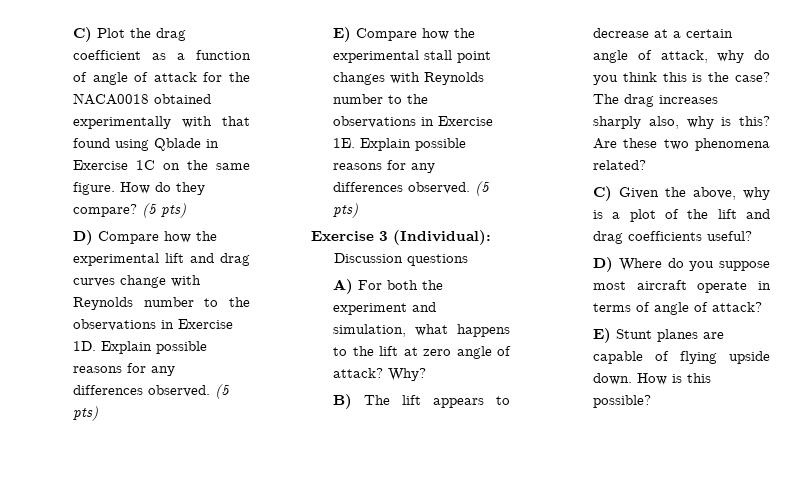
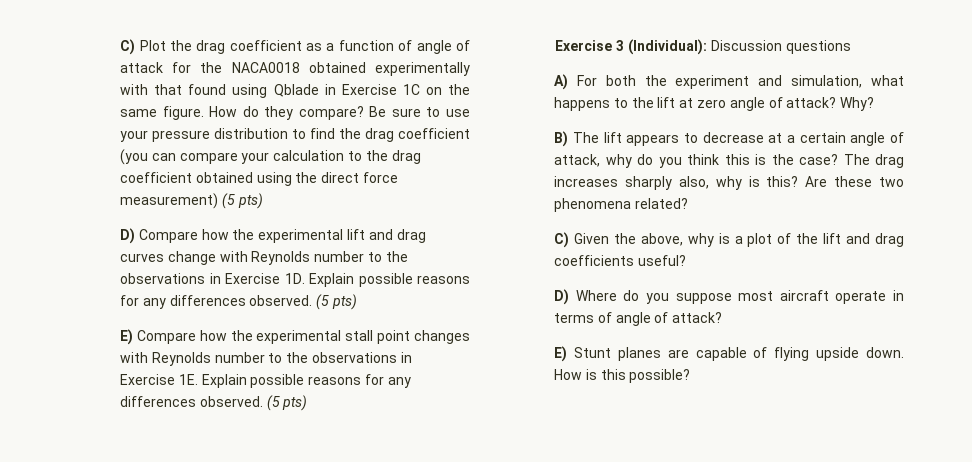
(138, 210) none -> [369,106,471,117] [120,128,471,142] [120,149,421,165] [120,172,399,186] [120,193,219,209] Be sure to use your pressure distribution to find the drag coefficient (you can compare your calculation to the drag coefficient obtained using the direct force measurement)

